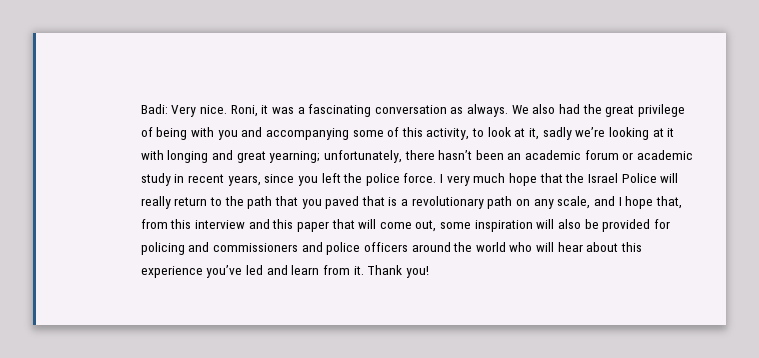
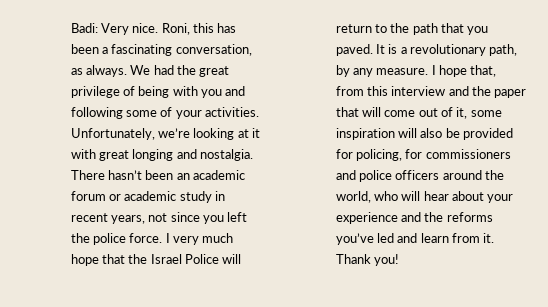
[261,105,294,114] it was -> [193,23,237,33] [70,44,99,54] this has been
[374,105,447,114] conversation -> [175,44,252,56] conversation,
[532,104,556,114] also -> (151, 70) none
[265,128,349,140] accompanying -> [70,107,123,119] following
[401,127,572,140] this activity, to look at it, sadly -> [175,107,260,119] [70,128,155,140] your activities. Unfortunately,
(164, 155) none -> [98,150,129,161] great
[236,150,435,163] great yearning; unfortunately, there -> [200,149,254,161] [70,170,105,180] nostalgia. There
(261, 180) none -> [148,213,168,222] not
[140,196,171,209] really -> (242, 259) none
[325,196,385,209] paved that -> [335,44,385,56] paved. It
[487,196,615,209] path on any scale, and -> [489,44,518,56] [335,65,429,77] path, by any measure.
[272,219,294,229] this -> [472,86,492,96] the
[415,220,437,232] out, -> [418,107,468,119] out of it,
[140,242,210,255] policing and -> [355,149,423,161] policing, for
[475,242,506,252] world -> [335,191,371,203] world,
[621,242,643,252] [140,266,203,278] this experience -> [487,194,514,203] [335,212,493,224] your experience and the reforms

